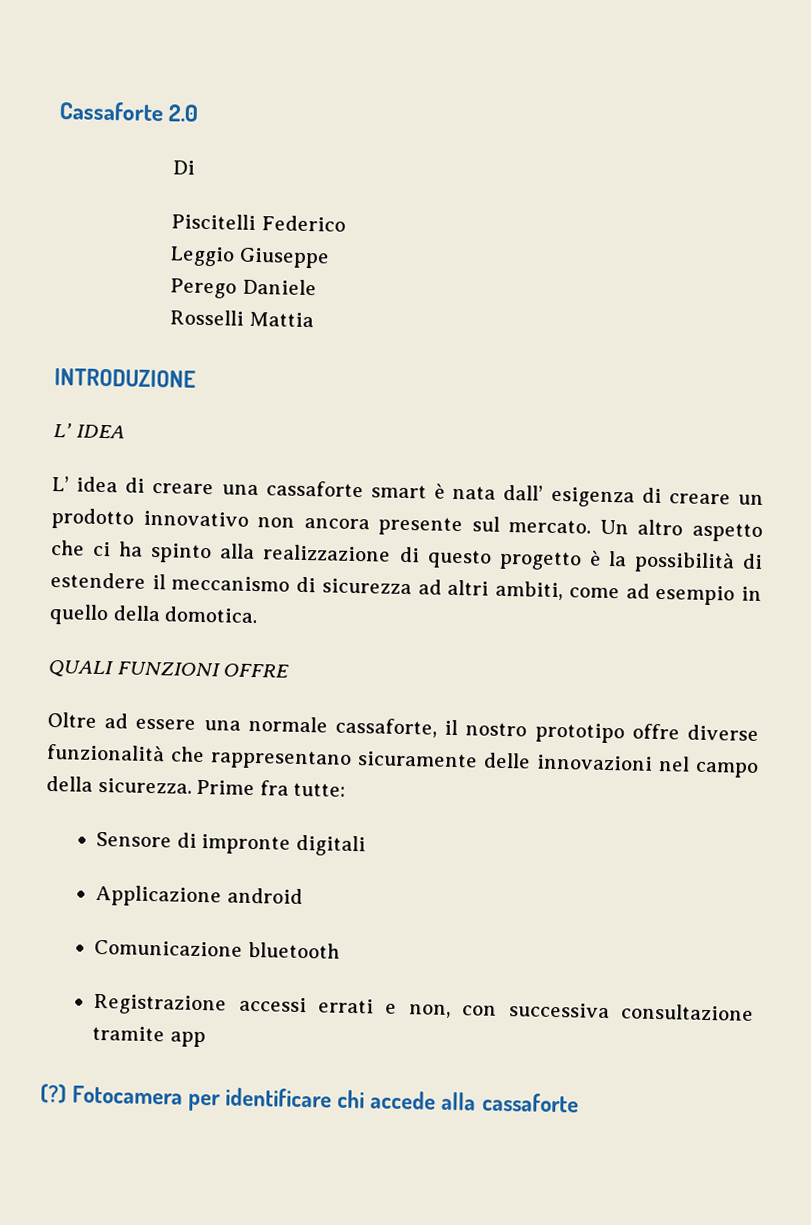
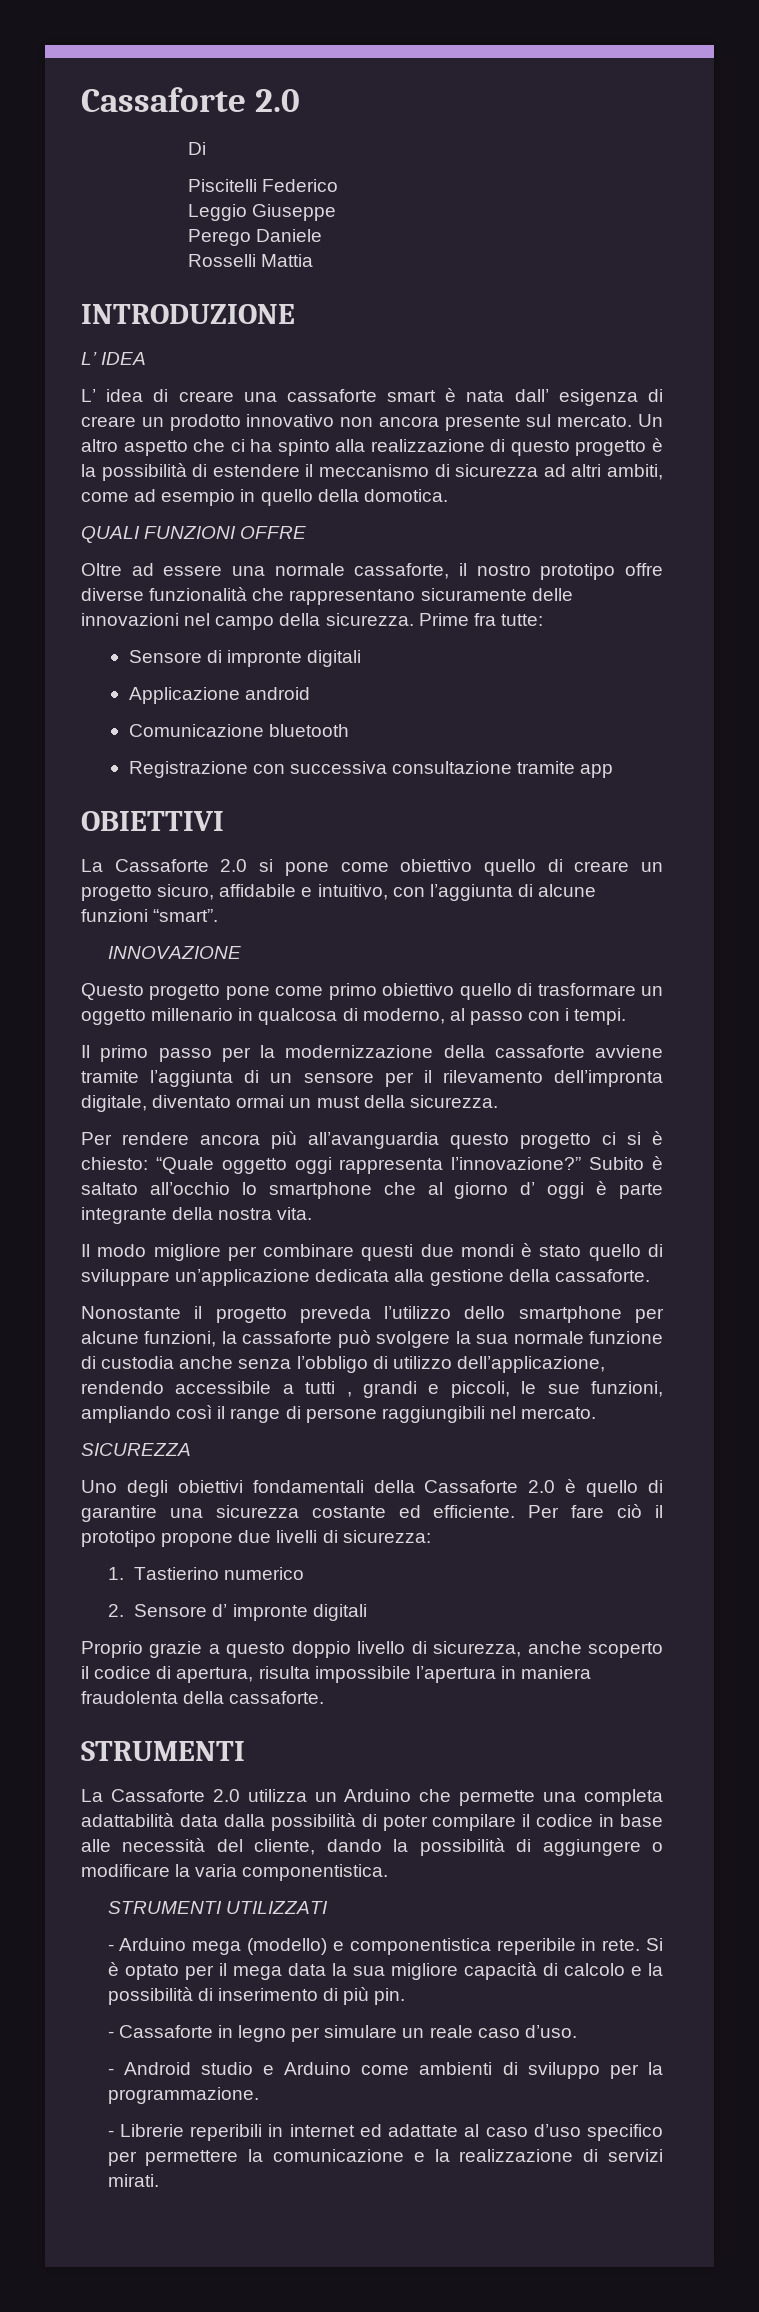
[238,996,451,1018] accessi errati e non, -> (248, 769) none
[40,1083,579,1113] (?) Fotocamera per identificare chi accede alla cassaforte -> [81,811,224,831] [81,859,663,876] [81,884,597,901] [81,909,219,922] [107,946,241,959] [81,983,664,1000] [81,1008,627,1025] [81,1045,663,1062] [81,1070,663,1087] [81,1095,498,1112] [81,1131,663,1149] [81,1156,664,1174] [81,1181,663,1199] [81,1207,313,1224] [81,1243,663,1261] [81,1269,650,1286] [81,1306,665,1323] [81,1330,664,1348] [81,1356,605,1373] [81,1381,663,1398] [81,1405,597,1423] [81,1443,191,1456] [81,1479,664,1497] [81,1504,664,1522] [81,1530,431,1547] [107,1567,305,1580] [107,1604,367,1621] [81,1641,664,1658] [81,1666,592,1683] [81,1691,325,1704] [81,1741,245,1761] [81,1789,664,1806] [81,1813,663,1831] [81,1838,664,1856] [81,1864,389,1881] [107,1901,328,1914] [107,1938,663,1955] [107,1962,663,1980] [107,1987,406,2005] [107,2025,577,2042] [107,2062,663,2079] [107,2087,259,2104] [107,2124,663,2141] [107,2149,663,2166] [107,2174,159,2187] OBIETTIVI // La Cassaforte 2.0 si pone come obiettivo quello di creare un progetto sicuro, affidabile e intuitivo, con l’aggiunta di alcune funzioni “smart”. // INNOVAZIONE // Questo progetto pone come primo obiettivo quello di trasformare un oggetto millenario in qualcosa di moderno, al passo con i tempi. // Il primo passo per la modernizzazione della cassaforte avviene tramite l’aggiunta di un sensore per il rilevamento dell’impronta digitale, diventato ormai un must della sicurezza. // Per rendere ancora più all’avanguardia questo progetto ci si è chiesto: “Quale oggetto oggi rappresenta l’innovazione?” Subito è saltato all’occhio lo smartphone che al giorno d’ oggi è parte integrante della nostra vita. // Il modo migliore per combinare questi due mondi è stato quello di sviluppare un’applicazione dedicata alla gestione della cassaforte. // Nonostante il progetto preveda l’utilizzo dello smartphone per alcune funzioni, la cassaforte può svolgere la sua normale funzione di custodia anche senza l’obbligo di utilizzo dell’applicazione, rendendo accessibile a tutti , grandi e piccoli, le sue funzioni, ampliando così il range di persone raggiungibili nel mercato. // SICUREZZA // Uno degli obiettivi fondamentali della Cassaforte 2.0 è quello di garantire una sicurezza costante ed efficiente. Per fare ciò il prototipo propone due livelli di sicurezza: // 1. Tastierino numerico // 2. Sensore d’ impronte digitali // Proprio grazie a questo doppio livello di sicurezza, anche scoperto il codice di apertura, risulta impossibile l’apertura in maniera fraudolenta della cassaforte. // STRUMENTI // La Cassaforte 2.0 utilizza un Arduino che permette una completa adattabilità data dalla possibilità di poter compilare il codice in base alle necessità del cliente, dando la possibilità di aggiungere o modificare la varia componentistica. // STRUMENTI UTILIZZATI // - Arduino mega (modello) e componentistica reperibile in rete. Si è optato per il mega data la sua migliore capacità di calcolo e la possibilità di inserimento di più pin. // - Cassaforte in legno per simulare un reale caso d’uso. // - Android studio e Arduino come ambienti di sviluppo per la programmazione. // - Librerie reperibili in internet ed adattate al caso d’uso specifico per permettere la comunicazione e la realizzazione di servizi mirati.

